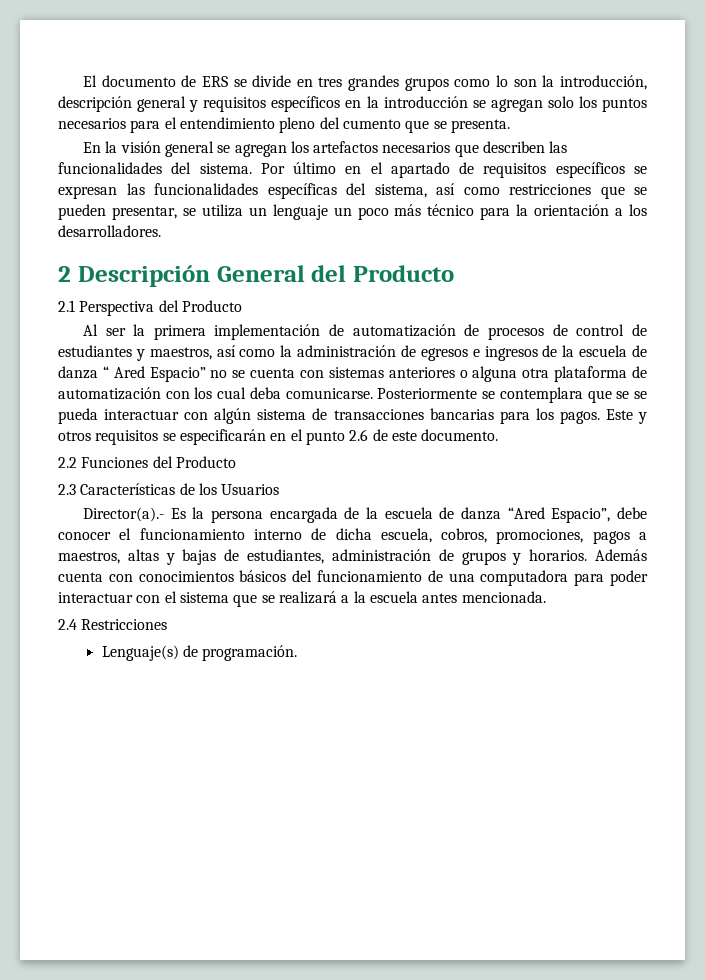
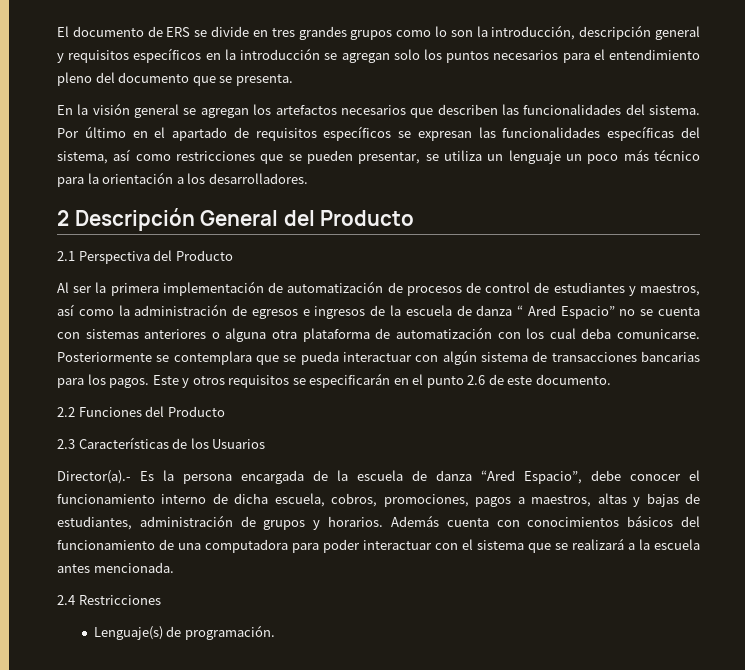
[342,119,401,129] cumento -> [118,72,190,83] documento
[634,391,648,399] se -> (297, 358) none

